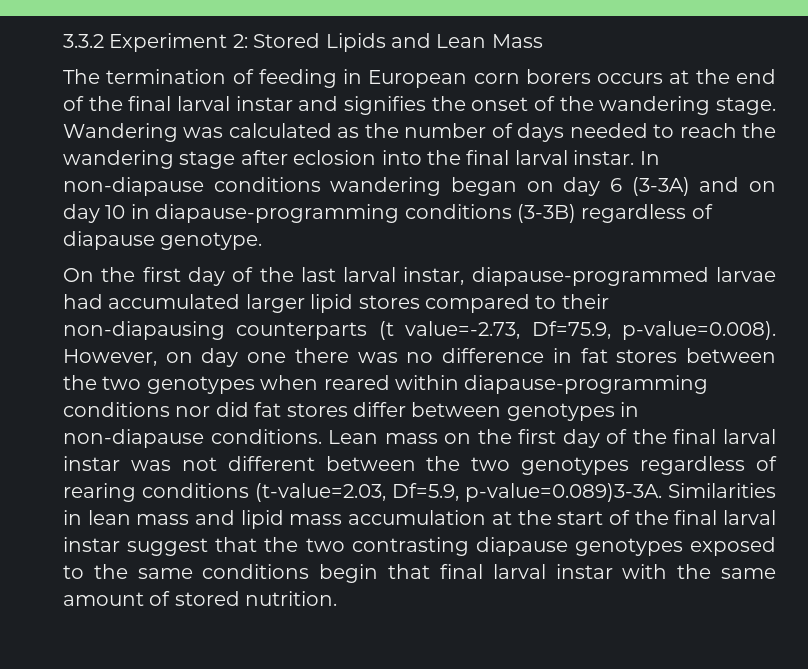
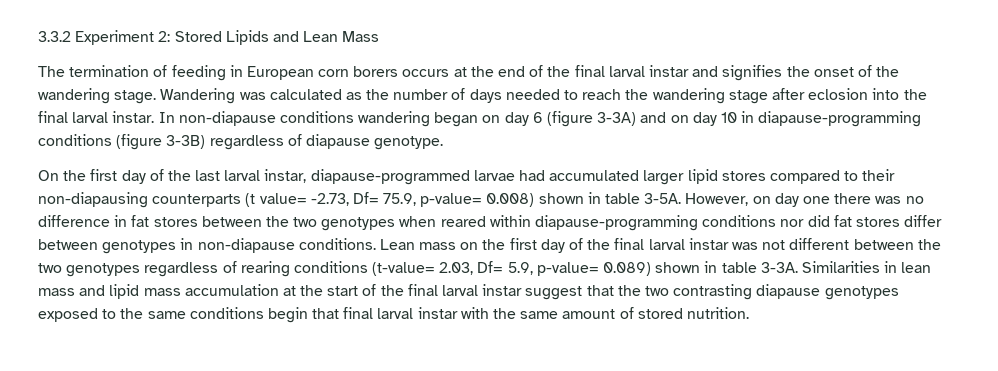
[631,177,690,196] (3-3A) -> [547,111,637,127] (figure 3-3A)
[517,204,576,223] (3-3B) -> [116,134,206,150] (figure 3-3B)
[405,321,776,340] value=-2.73, Df=75.9, p-value=0.008). -> [259,192,682,207] value= -2.73, Df= 75.9, p-value= 0.008) shown in table 3-5A.
[255,483,662,502] (t-value=2.03, Df=5.9, p-value=0.089)3-3A. -> [372,261,798,276] (t-value= 2.03, Df= 5.9, p-value= 0.089) shown in table 3-3A.

